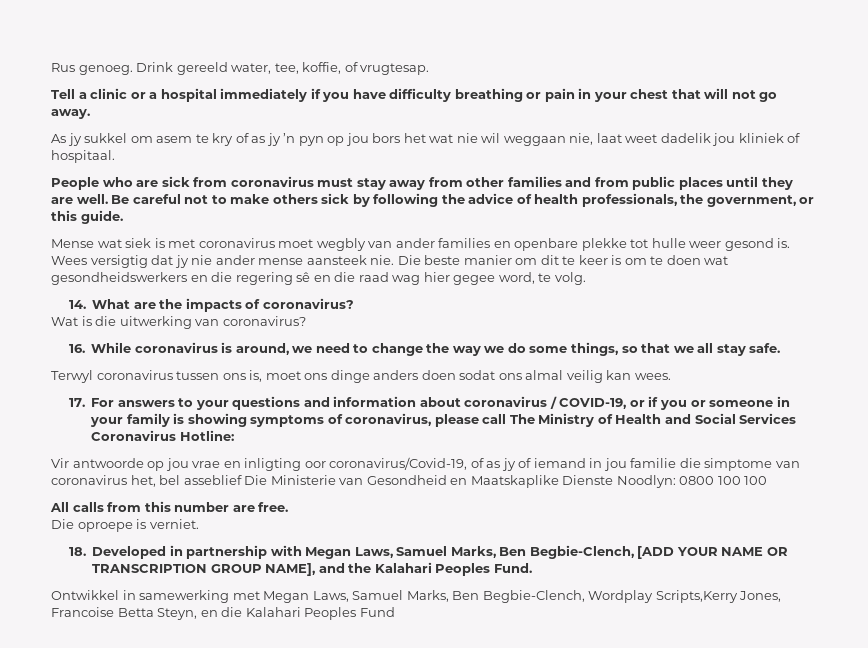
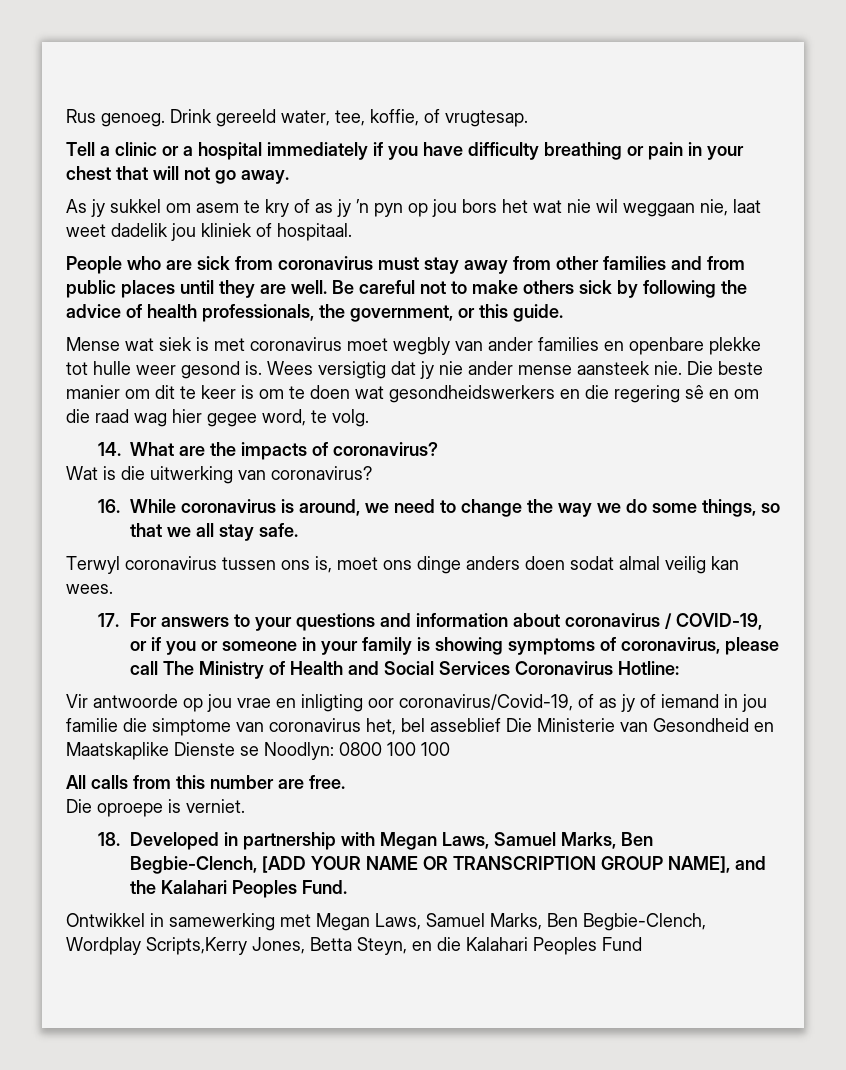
(331, 278) none -> [734,389,759,399] om
[498,373,522,380] ons -> (614, 563) none
(614, 480) none -> [240,746,259,756] se
[51,607,114,617] Francoise -> (305, 945) none

